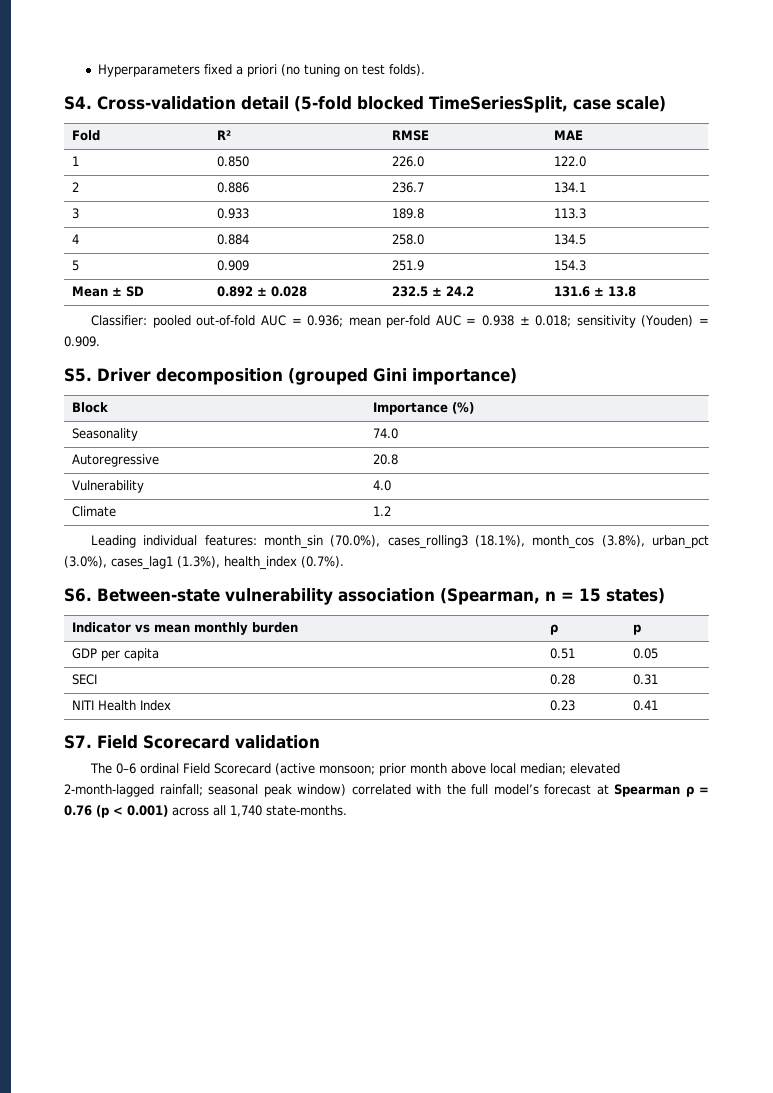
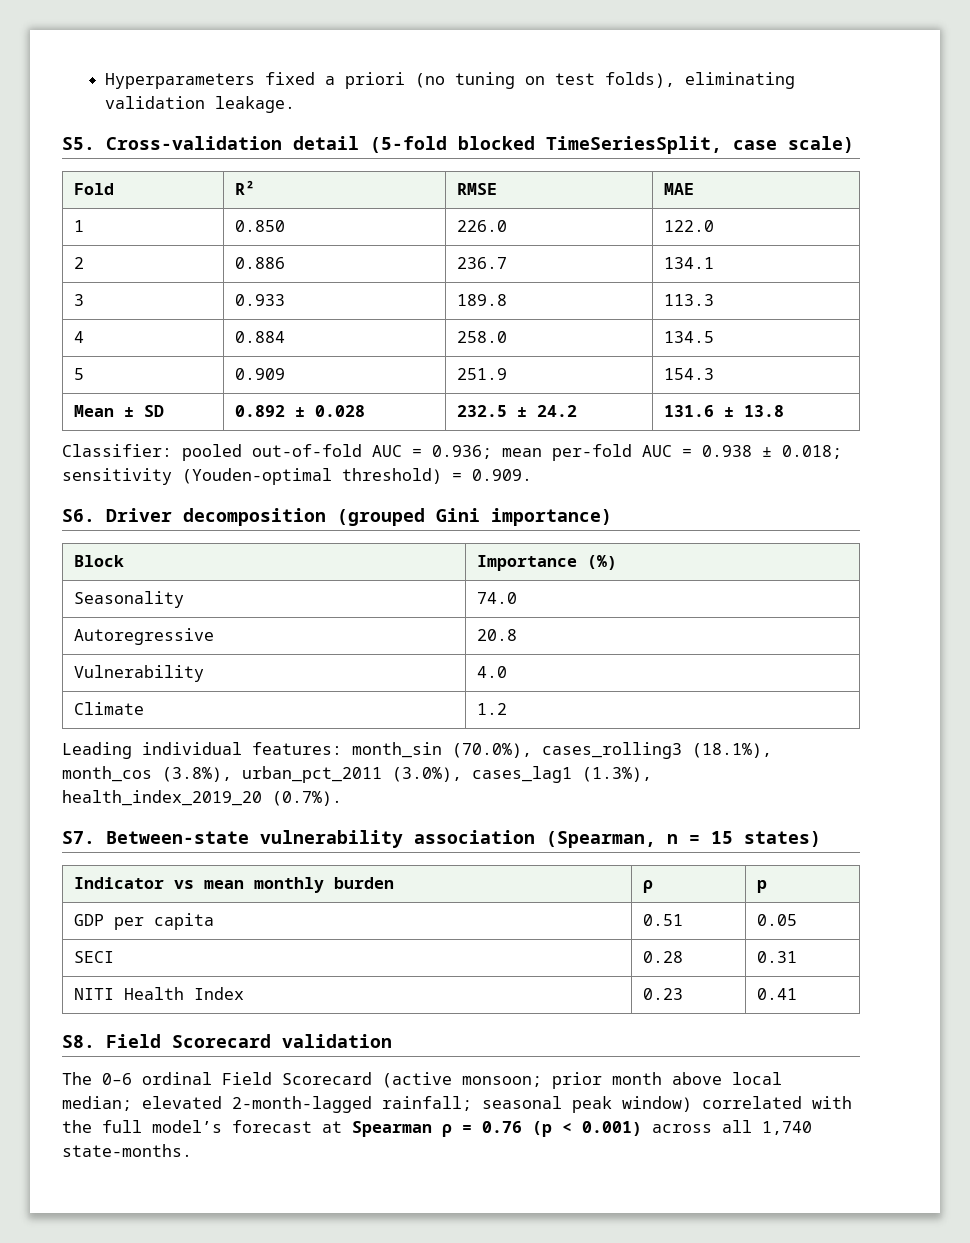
[388,64,425,76] [64,96,92,110] folds). // S4. -> [604,72,795,89] [104,96,295,113] [62,137,95,150] folds), eliminating validation leakage. // S5.
[641,315,694,327] (Youden) -> [182,468,442,485] (Youden-optimal threshold)
[64,368,92,382] S5. -> [62,509,95,522] S6.
[652,535,709,549] urban_pct -> [242,766,382,783] urban_pct_2011
[224,556,297,570] health_index -> [62,790,262,806] health_index_2019_20
[64,588,92,602] S6. -> [62,831,95,844] S7.
[64,735,92,749] S7. -> [62,1035,95,1048] S8.

